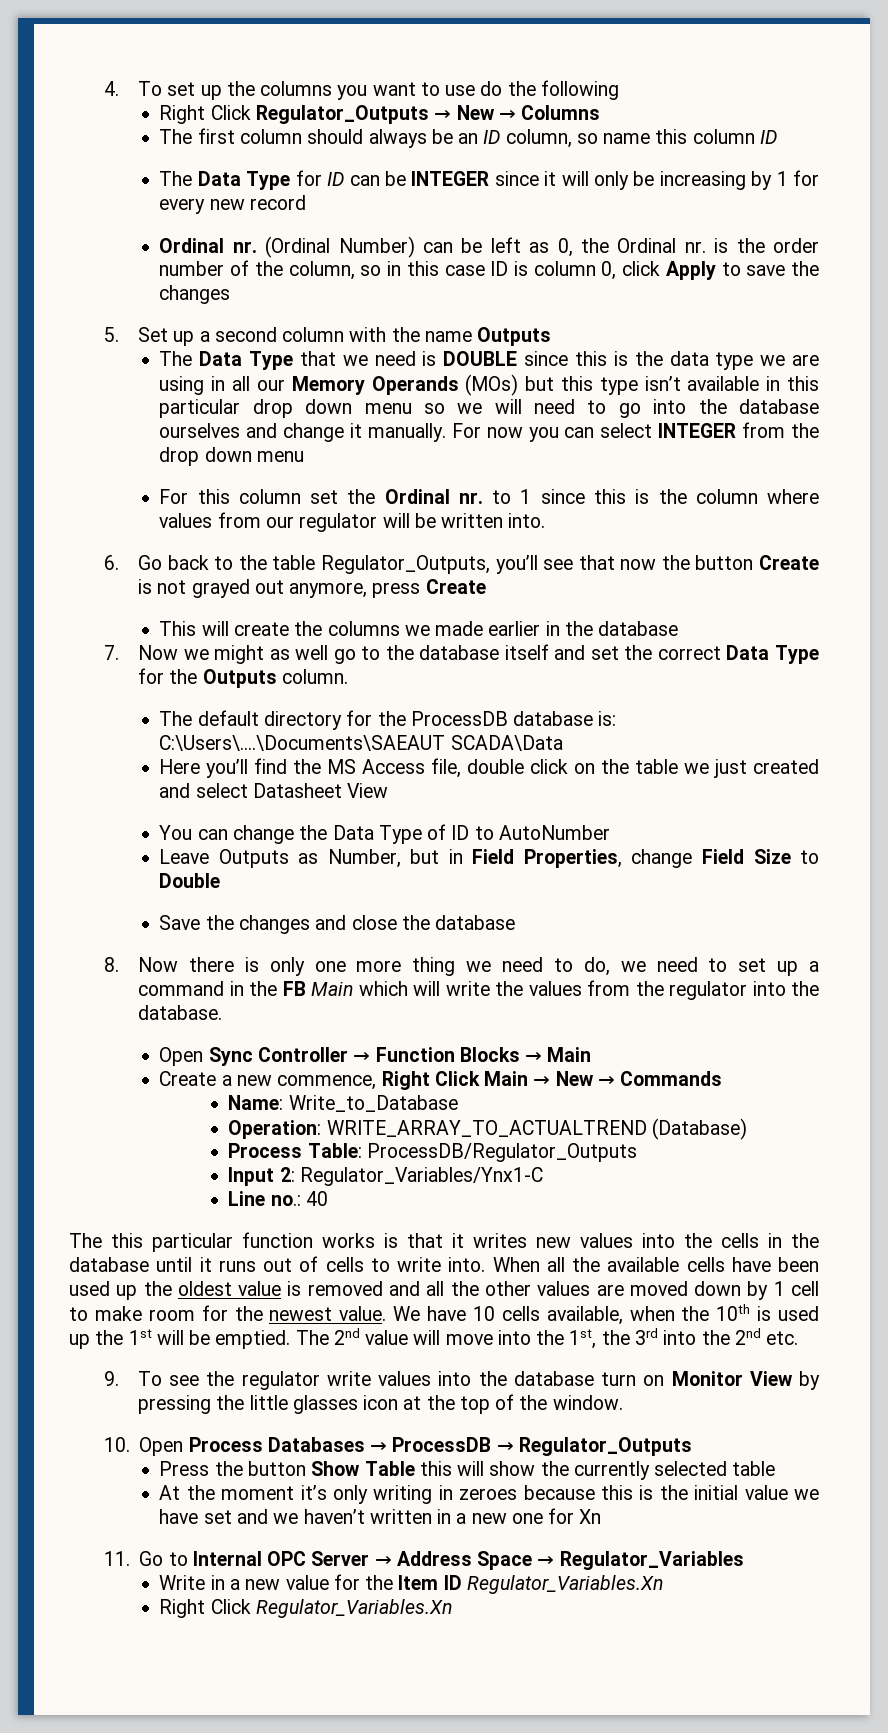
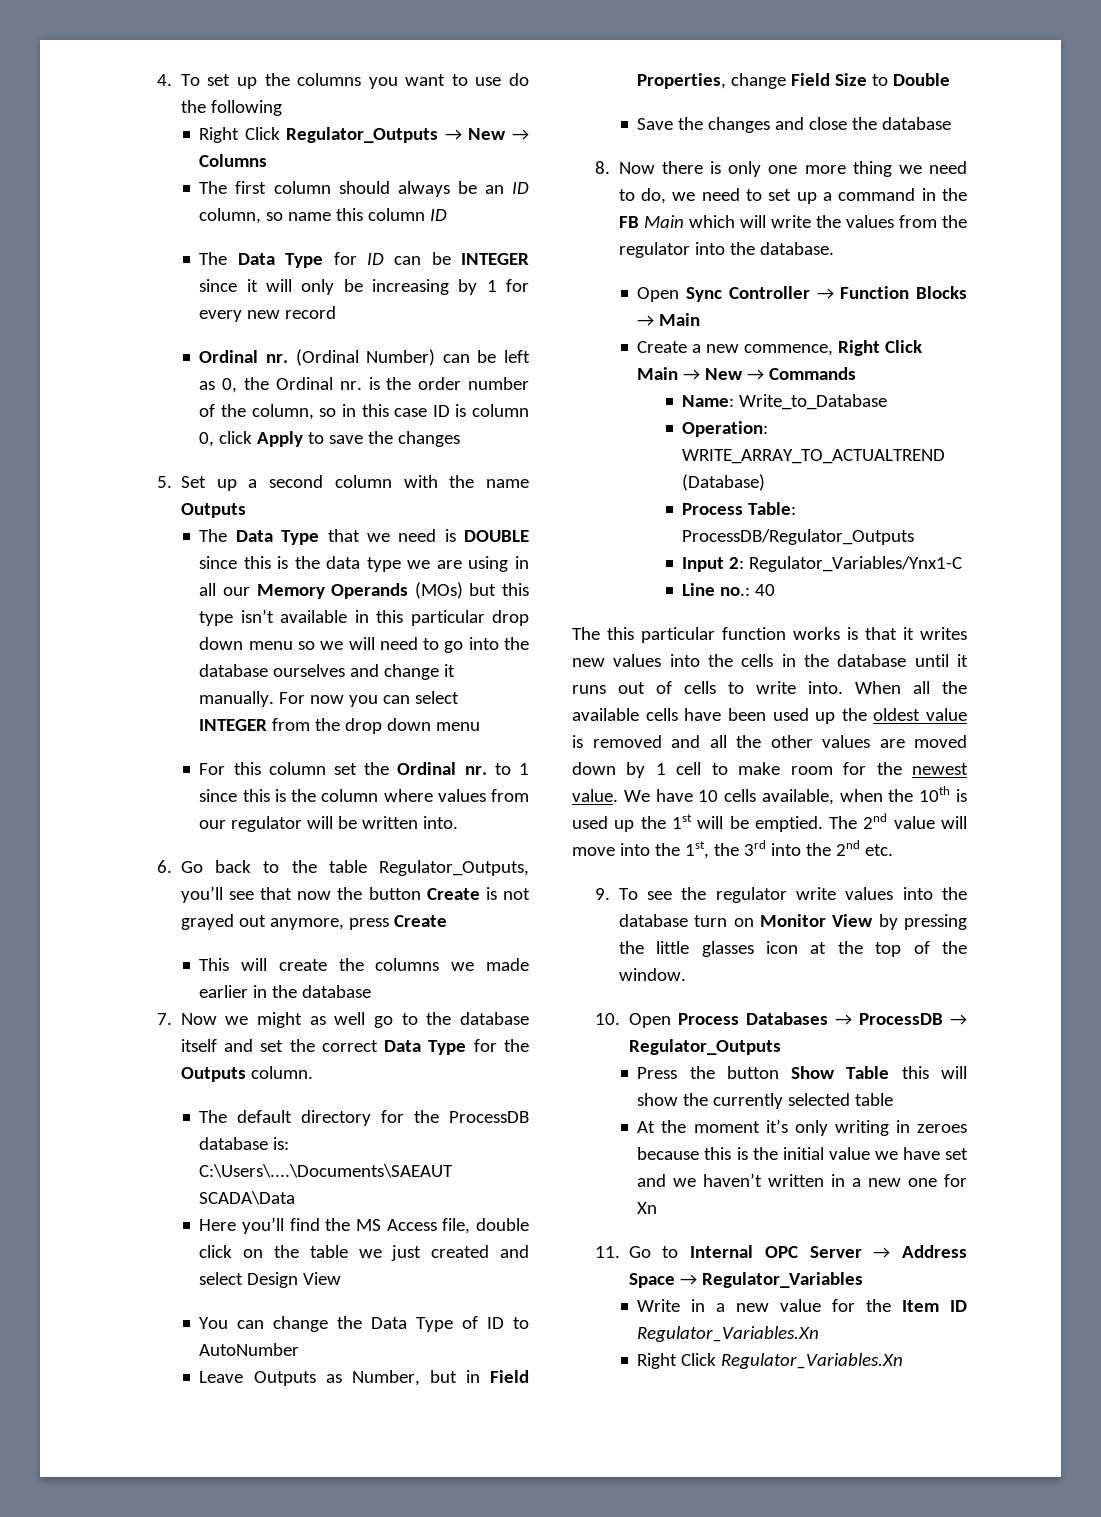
[252,783,342,798] Datasheet -> [247,1272,299,1288] Design

